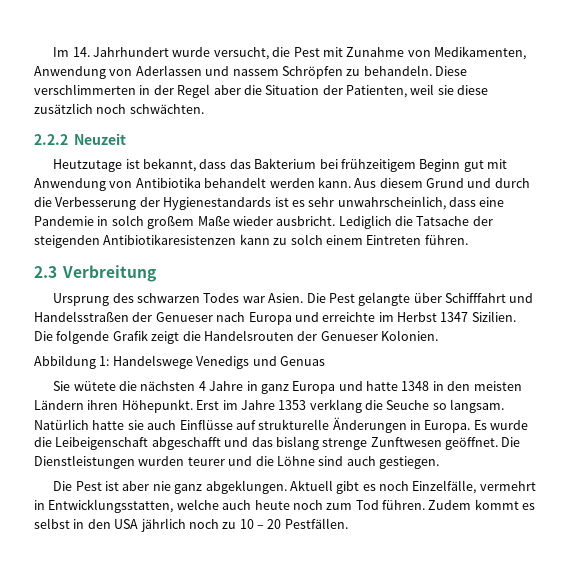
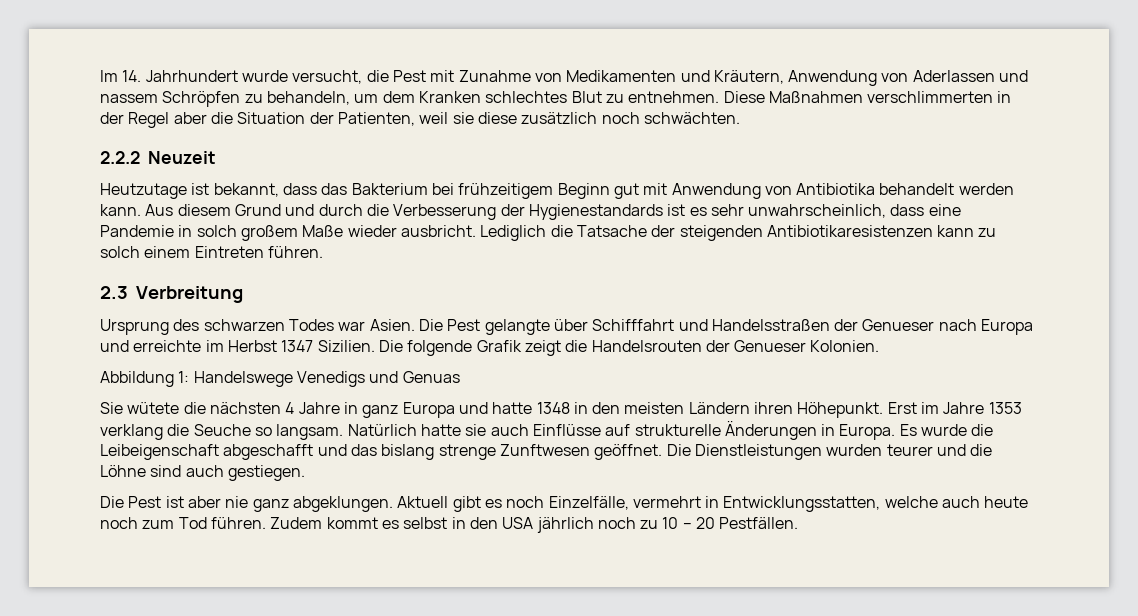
[434,46,527,60] Medikamenten, -> [566,70,784,84] Medikamenten und Kräutern,
[363,65,467,76] behandeln. Diese -> [266,91,863,105] behandeln, um dem Kranken schlechtes Blut zu entnehmen. Diese Maßnahmen

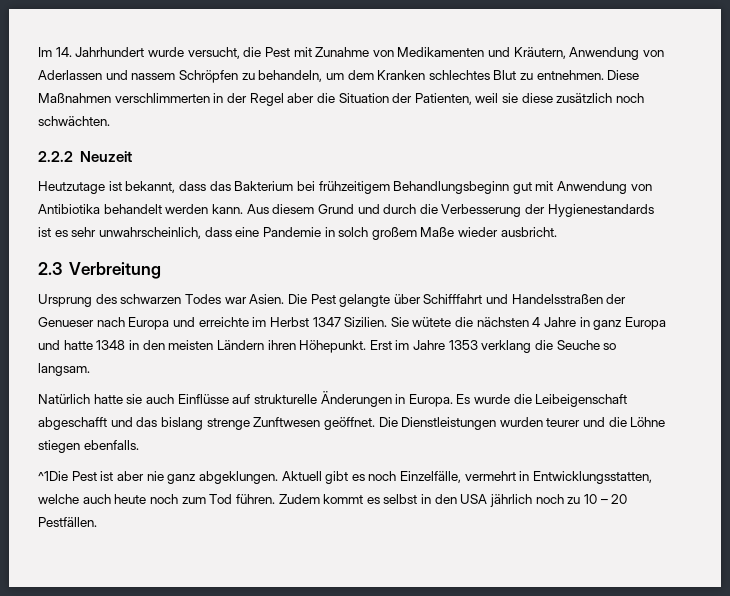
[557,183,610,199] Beginn -> [393,181,510,194] Behandlungsbeginn
[480,225,997,241] [100,246,323,258] Lediglich die Tatsache der steigenden Antibiotikaresistenzen kann zu solch einem Eintreten führen. -> (557, 232) none
[378,340,880,356] [100,371,460,387] Die folgende Grafik zeigt die Handelsrouten der Genueser Kolonien. // Abbildung 1: Handelswege Venedigs und Genuas // -> (388, 322) none
(344, 432) none -> (90, 369) //
[150,465,305,481] [100,496,124,508] sind auch gestiegen. // Die -> [38,440,139,453] [38,471,68,481] stiegen ebenfalls. // ^1Die

